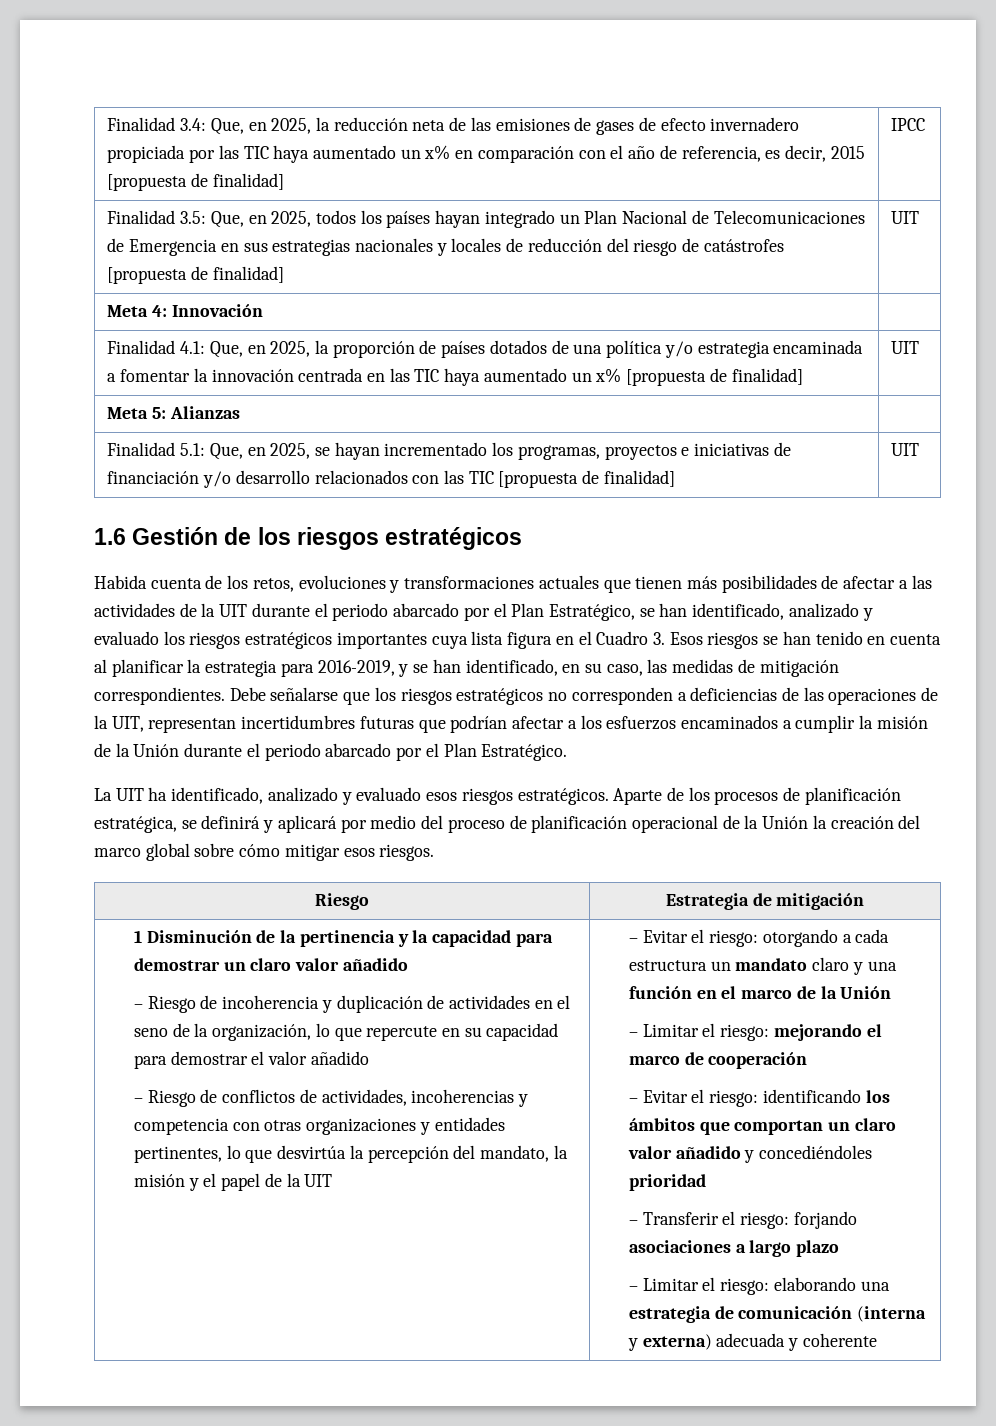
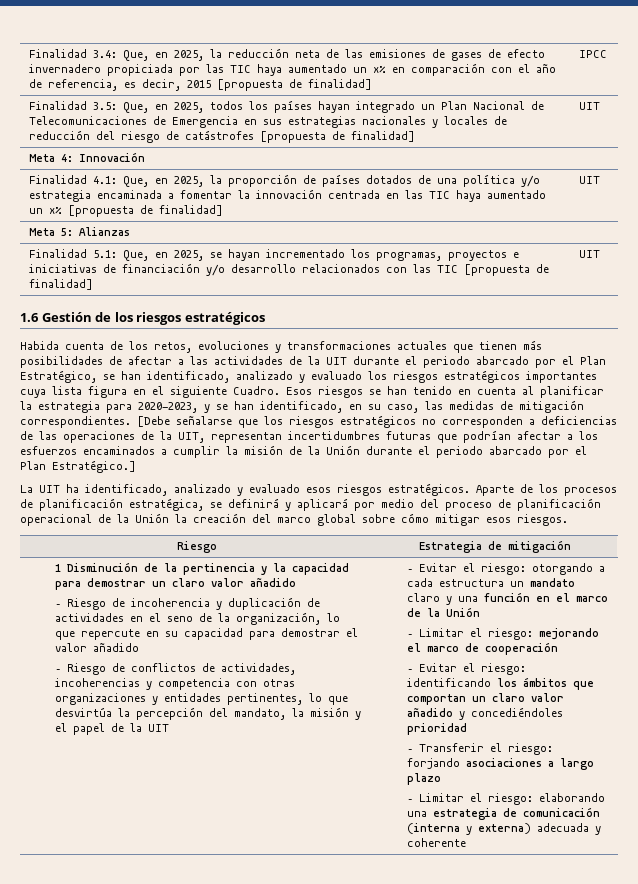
[596,631,665,645] Cuadro 3. -> [170,386,280,398] siguiente Cuadro.
[317,660,395,676] 2016-2019, -> [138,402,198,413] 2020-2023,
[229,687,266,701] Debe -> [137,416,170,427] [Debe
[481,744,568,761] Estratégico. -> [52,460,136,473] Estratégico.]

